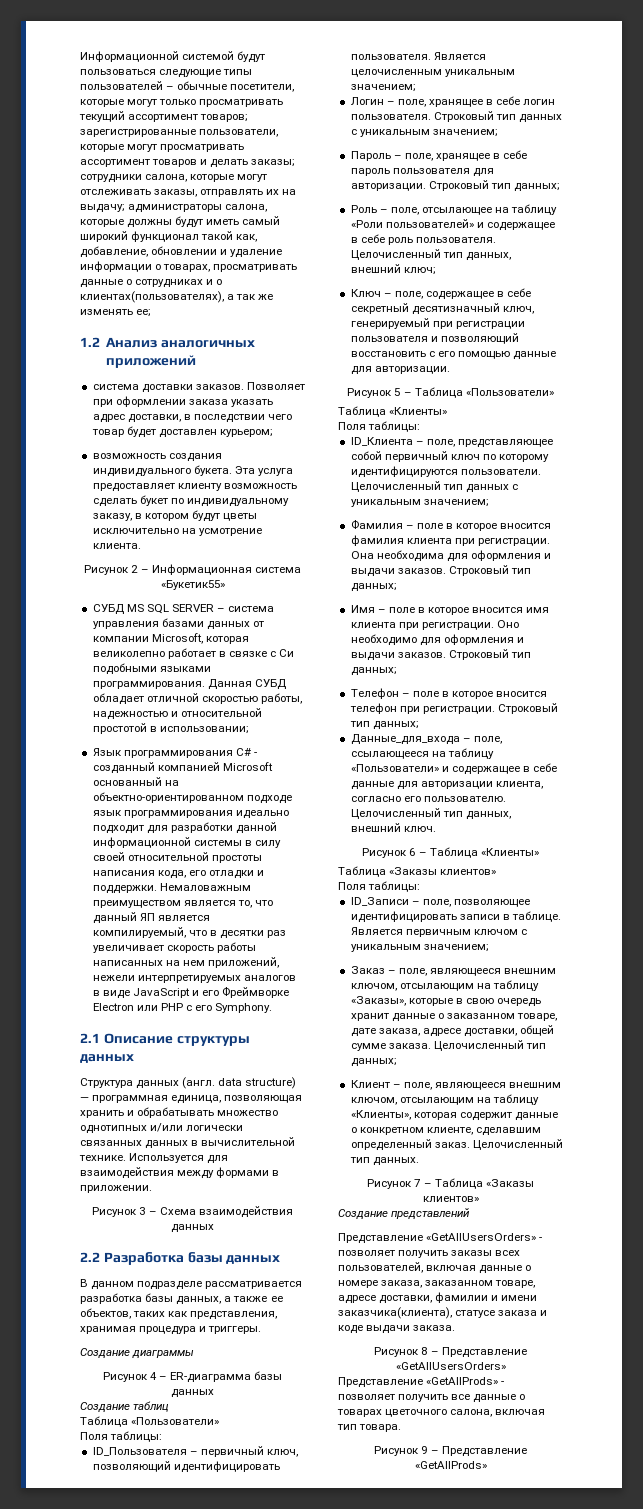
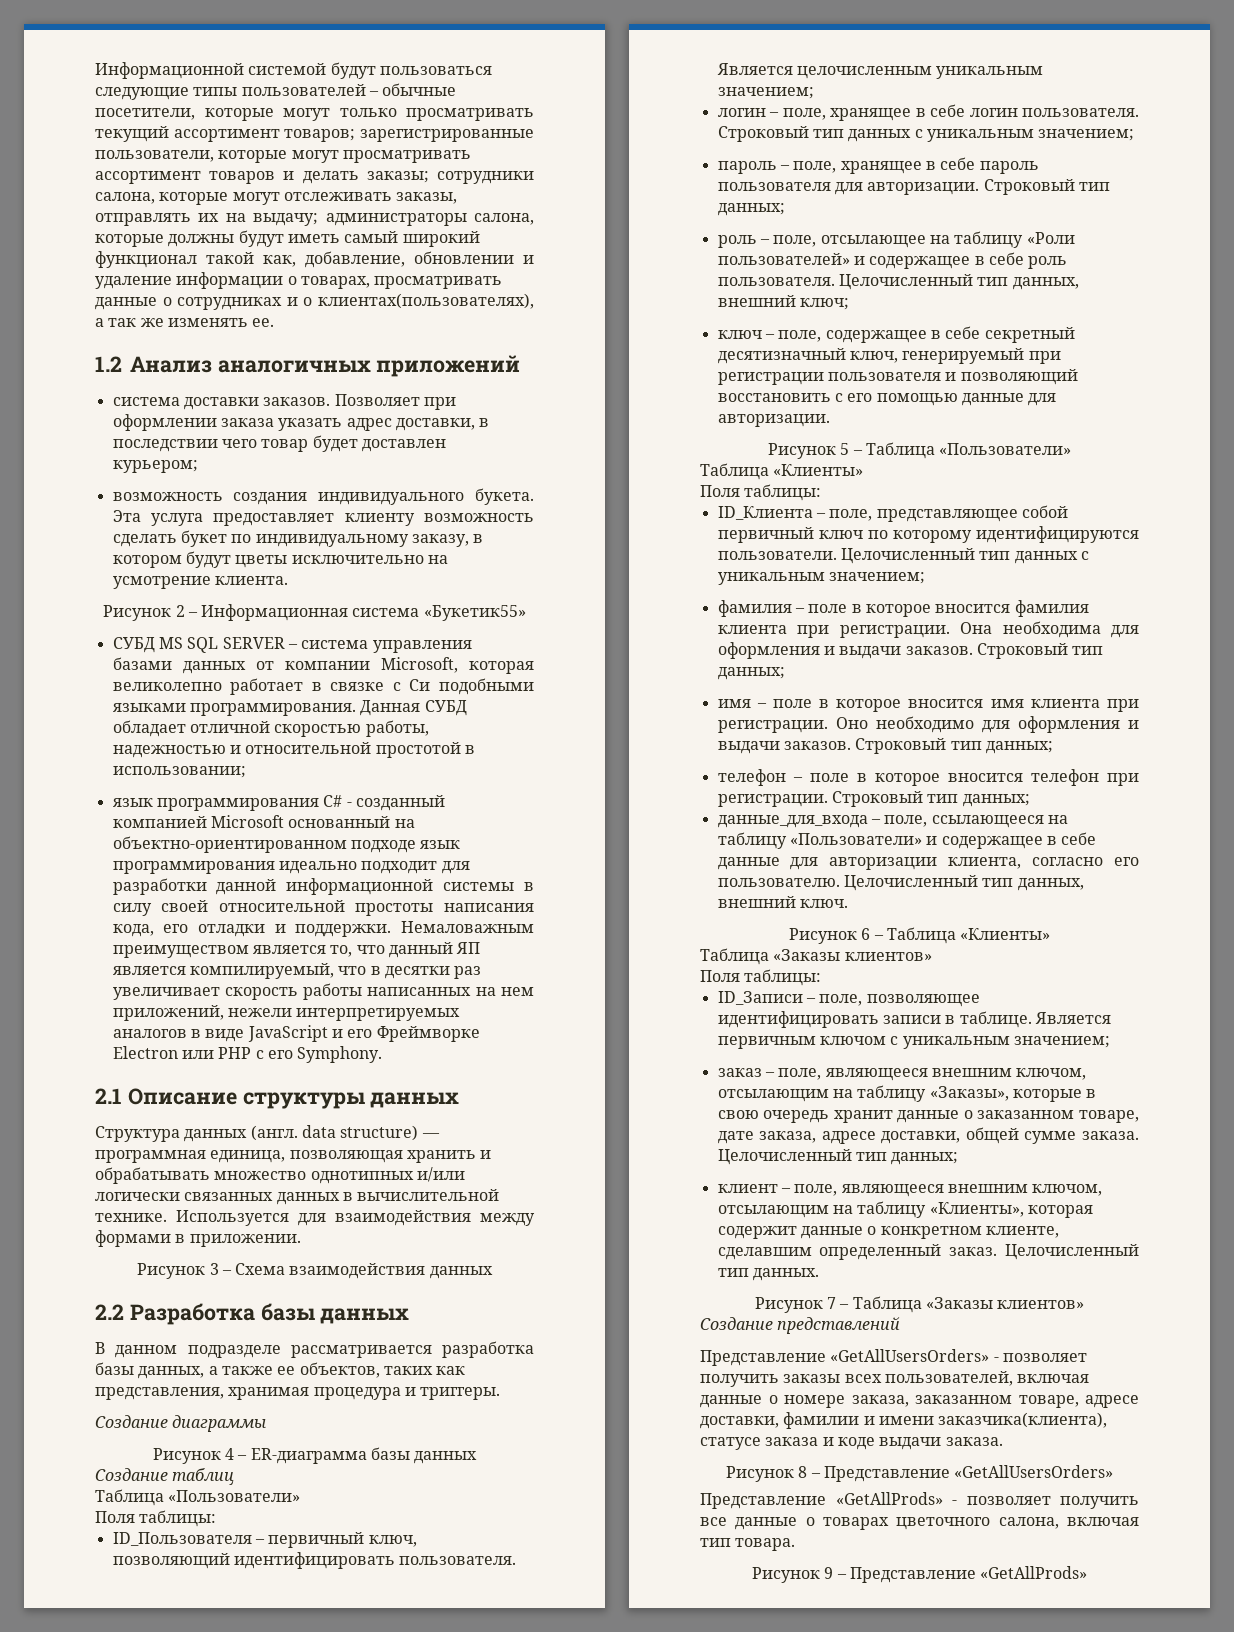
[136,309,152,317] ее; -> [252,318,275,327] ее.
[92,748,122,756] Язык -> [112,798,153,807] язык
[350,97,384,105] Логин -> [717,108,766,117] логин
[350,151,391,161] Пароль -> [717,161,777,174] пароль
[350,205,377,213] Роль -> [717,235,757,248] роль
[350,289,381,297] Ключ -> [717,330,762,339] ключ
[350,520,403,529] Фамилия -> [717,600,792,617] фамилия
[350,605,375,613] Имя -> [717,699,751,708] имя
[350,688,399,699] Телефон -> [717,769,786,786] телефон
[350,734,460,745] Данные_для_входа -> [717,815,868,828] данные_для_входа
[350,966,385,974] Заказ -> [717,1068,762,1077] заказ
[350,1080,390,1088] Клиент -> [717,1184,778,1193] клиент

